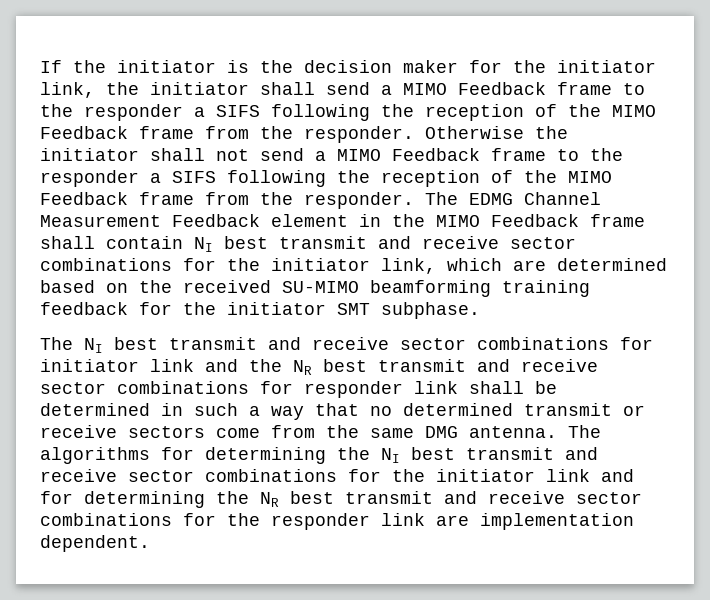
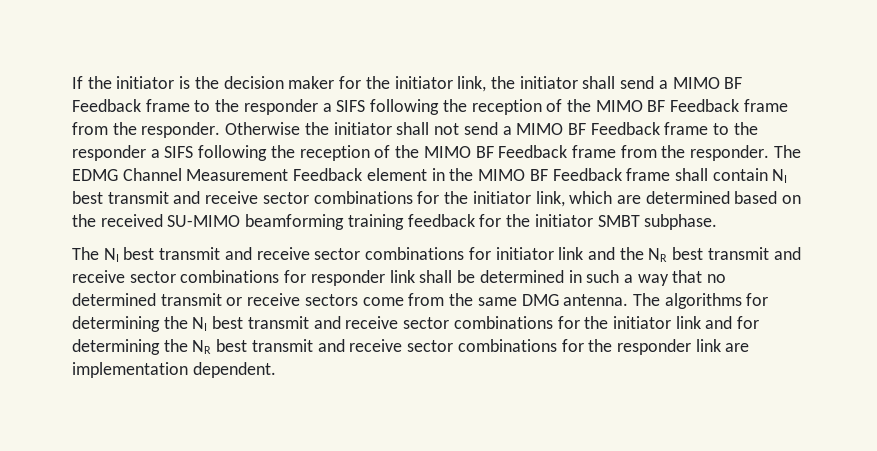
(447, 89) none -> [724,77,743,89] BF
(656, 111) none -> [647,100,666,112] BF
(381, 155) none -> [567,123,586,135] BF
(612, 177) none -> [475,146,494,158] BF
(480, 221) none -> [529,169,548,181] BF
[337,303,370,315] SMT -> [597,215,640,227] SMBT

